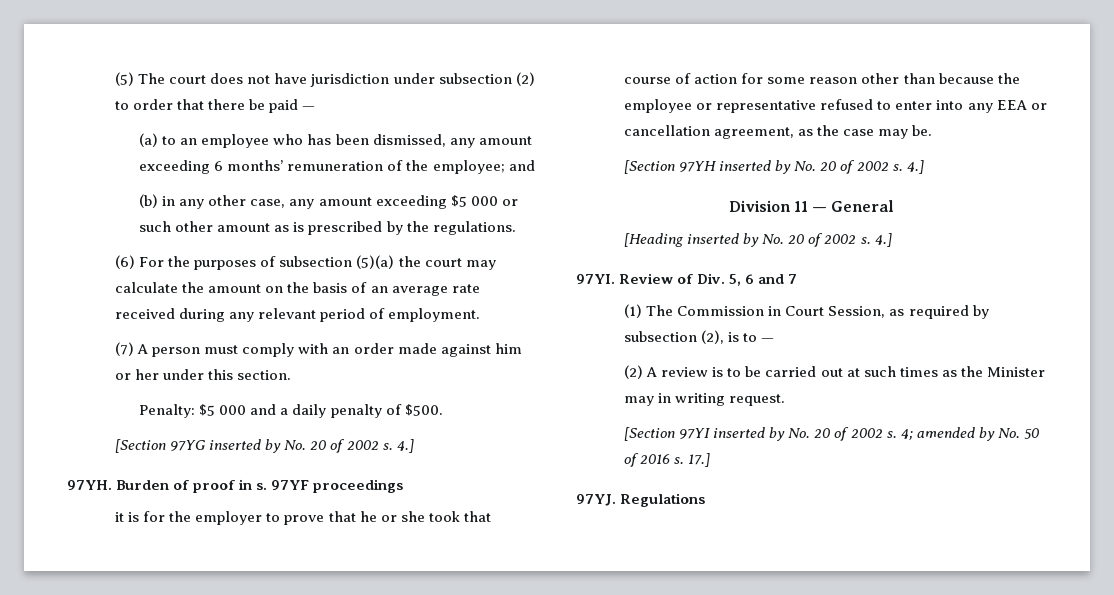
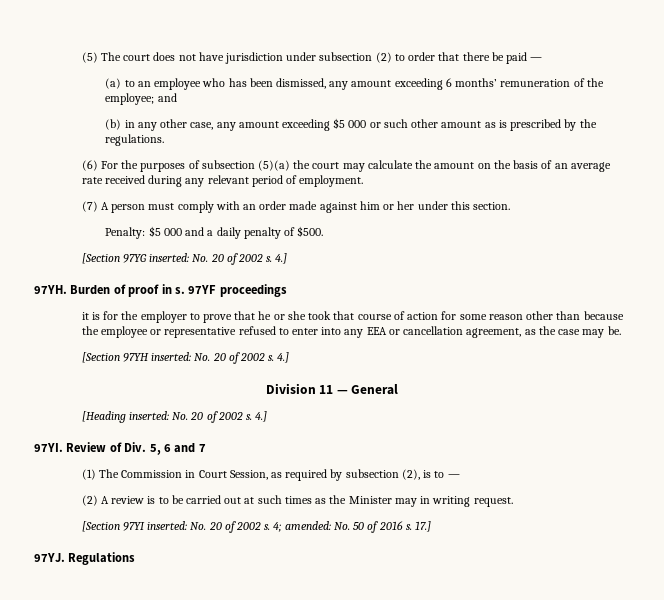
[209,439,282,453] inserted by -> [149,253,190,262] inserted:
[719,160,792,174] inserted by -> [151,352,192,361] inserted:
[687,233,760,247] inserted by -> [128,411,169,420] inserted:
[713,427,786,441] inserted by -> [147,521,188,530] inserted:
[916,427,995,441] amended by -> [284,521,331,530] amended:

